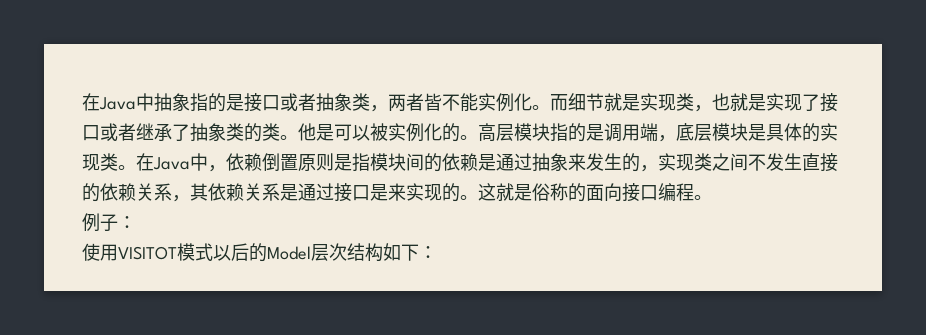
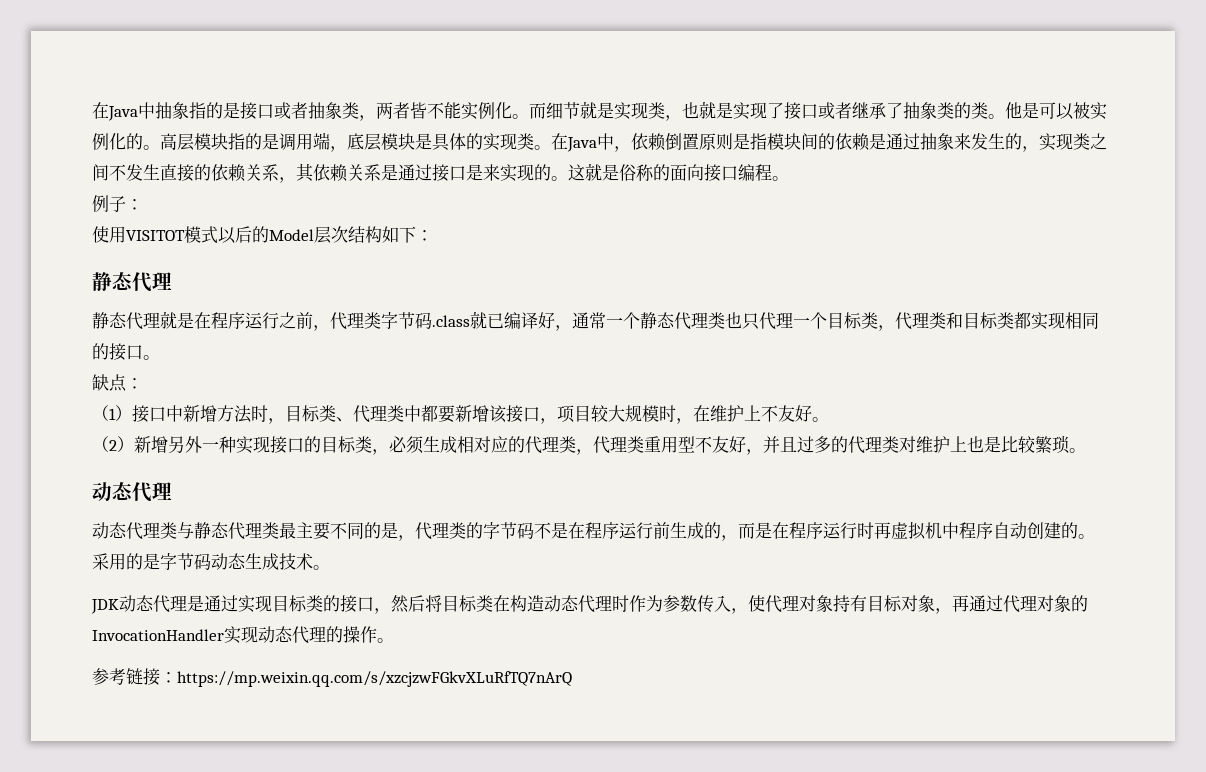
(437, 252) none -> [92,272,172,292] [92,311,1099,331] [92,343,160,361] [92,374,143,392] [92,405,829,424] [92,435,1086,455] [92,482,172,502] [92,521,1095,541] [92,553,330,570] [91,595,1088,614] [92,626,394,644] [92,668,572,687] // 静态代理 // 静态代理就是在程序运行之前，代理类字节码.class就已编译好，通常一个静态代理类也只代理一个目标类，代理类和目标类都实现相同的接口。 // 缺点： // （1）接口中新增方法时，目标类、代理类中都要新增该接口，项目较大规模时，在维护上不友好。 // （2）新增另外一种实现接口的目标类，必须生成相对应的代理类，代理类重用型不友好，并且过多的代理类对维护上也是比较繁琐。 // 动态代理 // 动态代理类与静态代理类最主要不同的是，代理类的字节码不是在程序运行前生成的，而是在程序运行时再虚拟机中程序自动创建的。采用的是字节码动态生成技术。 // JDK动态代理是通过实现目标类的接口，然后将目标类在构造动态代理时作为参数传入，使代理对象持有目标对象，再通过代理对象的InvocationHandler实现动态代理的操作。 // 参考链接：https://mp.weixin.qq.com/s/xzcjzwFGkvXLuRfTQ7nArQ

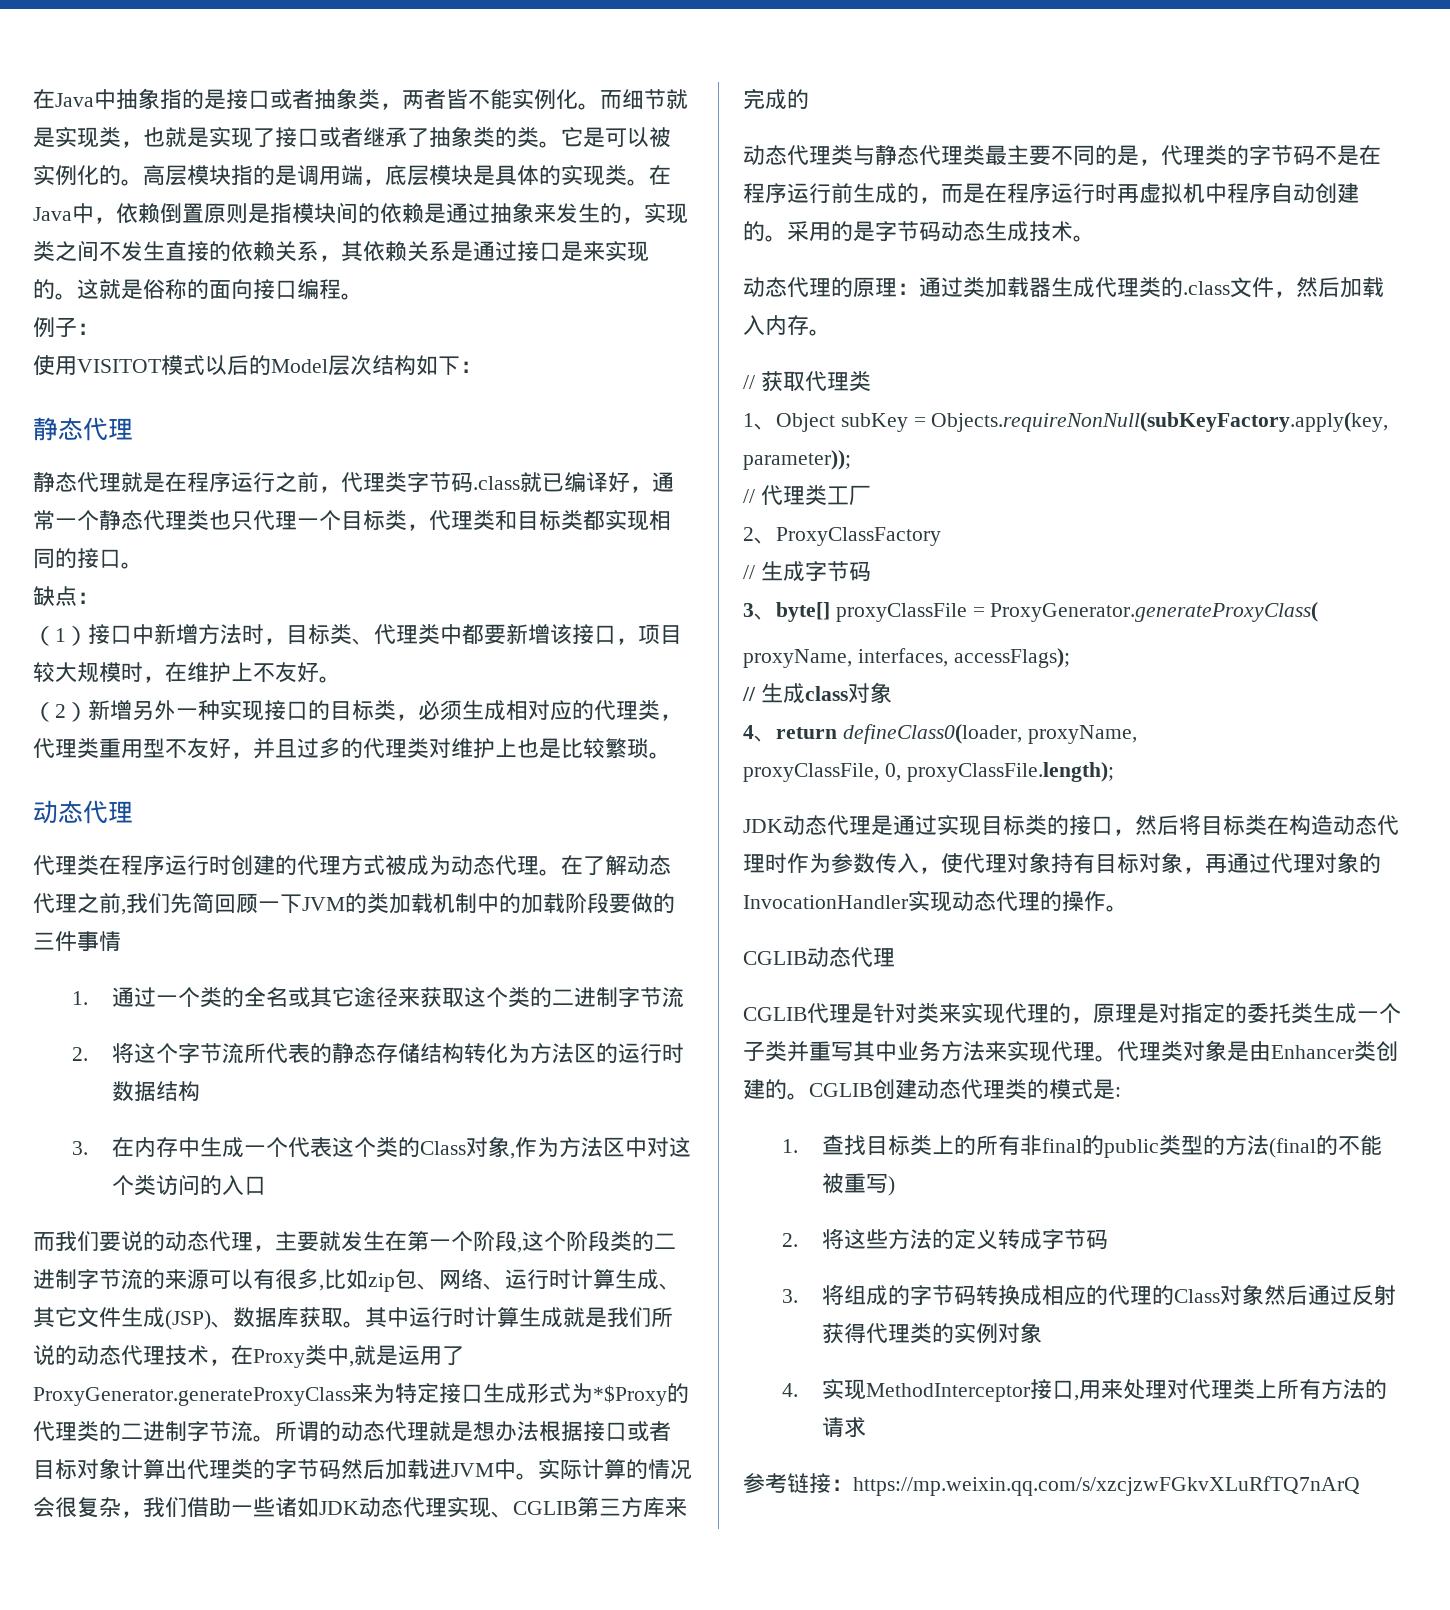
[1005,102,1022,119] 他 -> [561,127,583,147] 它
(172, 491) none -> [33,855,671,876] [33,892,675,915] [33,931,121,952] [72,987,684,1008] [72,1042,684,1064] [111,1081,200,1102] [72,1136,691,1159] [111,1174,266,1196] [33,1231,676,1253] [33,1269,681,1292] [33,1307,673,1330] [33,1345,464,1368] [33,1383,689,1406] [33,1421,671,1442] [33,1458,692,1480] [33,1497,687,1518] [743,88,809,109] // 代理类在程序运行时创建的代理方式被成为动态代理。在了解动态代理之前,我们先简回顾一下JVM的类加载机制中的加载阶段要做的三件事情 // 1.通过一个类的全名或其它途径来获取这个类的二进制字节流 // 2.将这个字节流所代表的静态存储结构转化为方法区的运行时数据结构 // 3.在内存中生成一个代表这个类的Class对象,作为方法区中对这个类访问的入口 // 而我们要说的动态代理，主要就发生在第一个阶段,这个阶段类的二进制字节流的来源可以有很多,比如zip包、网络、运行时计算生成、其它文件生成(JSP)、数据库获取。其中运行时计算生成就是我们所说的动态代理技术，在Proxy类中,就是运用了ProxyGenerator.generateProxyClass来为特定接口生成形式为*$Proxy的代理类的二进制字节流。所谓的动态代理就是想办法根据接口或者目标对象计算出代理类的字节码然后加载进JVM中。实际计算的情况会很复杂，我们借助一些诸如JDK动态代理实现、CGLIB第三方库来完成的
(330, 567) none -> [743,277,1384,298] [743,315,831,336] [743,371,871,392] [743,412,1389,432] [743,450,851,470] [743,485,871,506] [743,527,941,546] [743,561,871,582] [743,602,1319,622] [743,648,1070,668] [742,682,892,703] [743,724,1137,744] [743,762,1114,782] // 动态代理的原理：通过类加载器生成代理类的.class文件，然后加载入内存。 // // 获取代理类 // 1、Object subKey = Objects.requireNonNull(subKeyFactory.apply(key, parameter)); // // 代理类工厂 // 2、ProxyClassFactory // // 生成字节码 // 3、byte[] proxyClassFile = ProxyGenerator.generateProxyClass( // proxyName, interfaces, accessFlags); // // 生成class对象 // 4、return defineClass0(loader, proxyName, // proxyClassFile, 0, proxyClassFile.length);
(394, 640) none -> [743,947,895,967] [743,1003,1401,1024] [743,1040,1398,1062] [743,1079,1121,1100] [782,1135,1382,1158] [821,1173,895,1196] [782,1228,1108,1250] [782,1284,1396,1306] [821,1322,1042,1344] [782,1379,1387,1402] [821,1417,866,1438] // CGLIB动态代理 // CGLIB代理是针对类来实现代理的，原理是对指定的委托类生成一个子类并重写其中业务方法来实现代理。代理类对象是由Enhancer类创建的。CGLIB创建动态代理类的模式是: // 1.查找目标类上的所有非final的public类型的方法(final的不能被重写) // 2.将这些方法的定义转成字节码 // 3.将组成的字节码转换成相应的代理的Class对象然后通过反射获得代理类的实例对象 // 4.实现MethodInterceptor接口,用来处理对代理类上所有方法的请求

